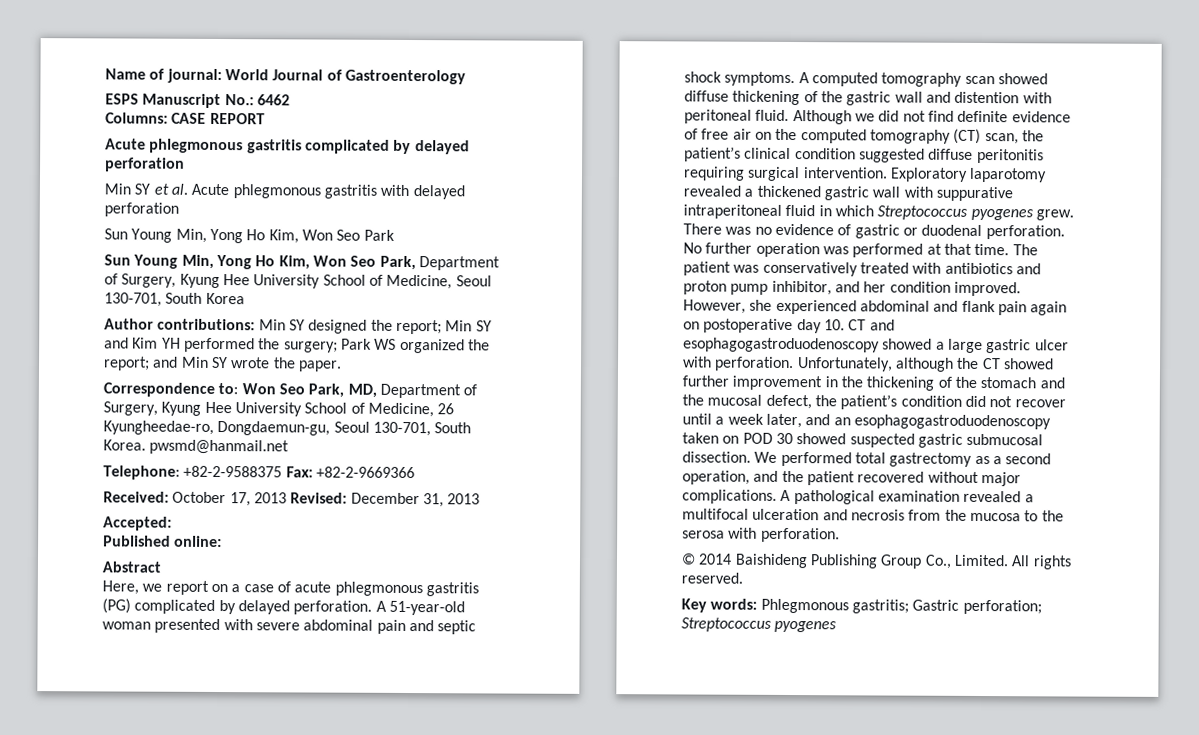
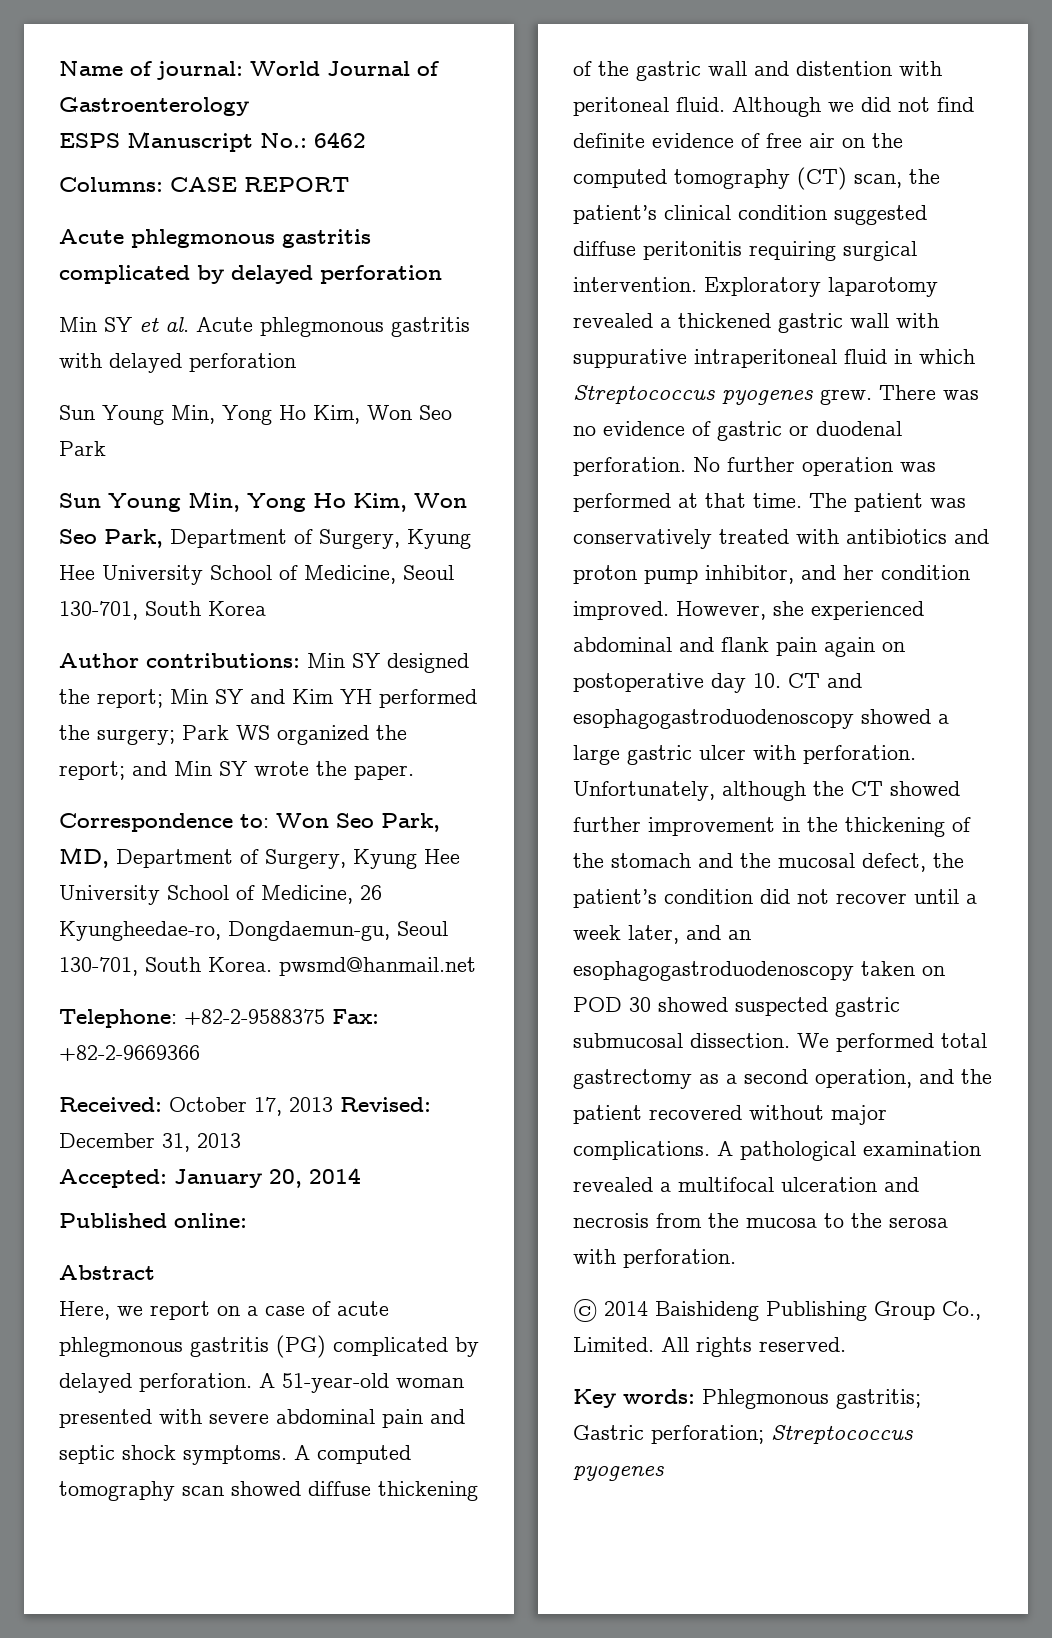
(172, 523) none -> [174,1168,361,1188] January 20, 2014

